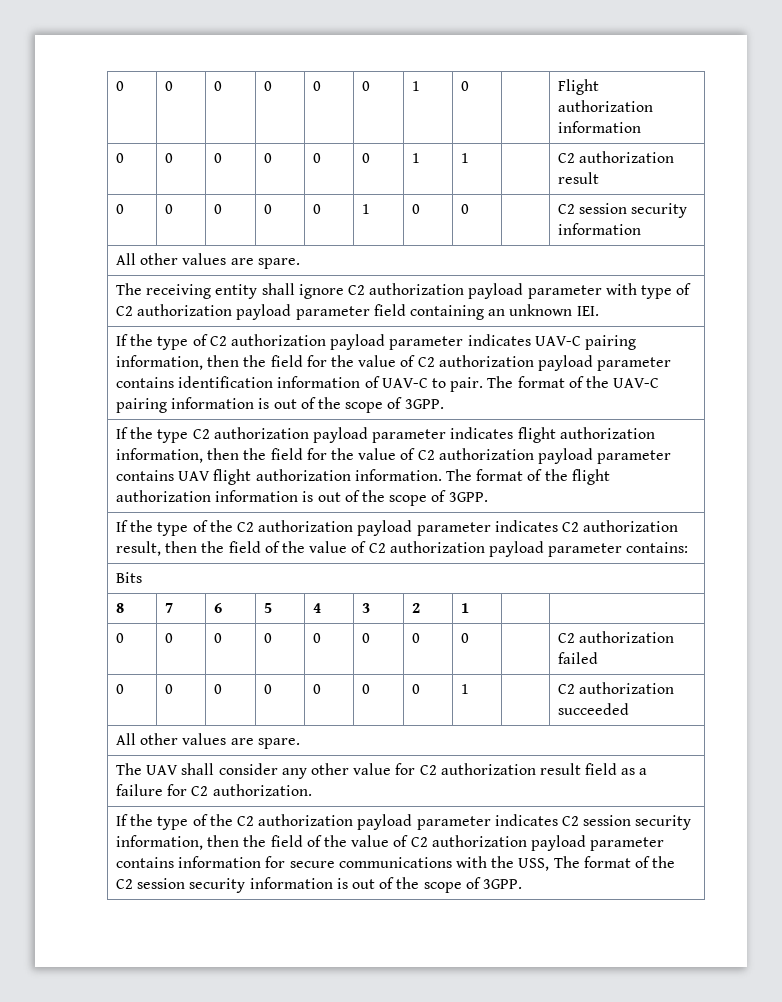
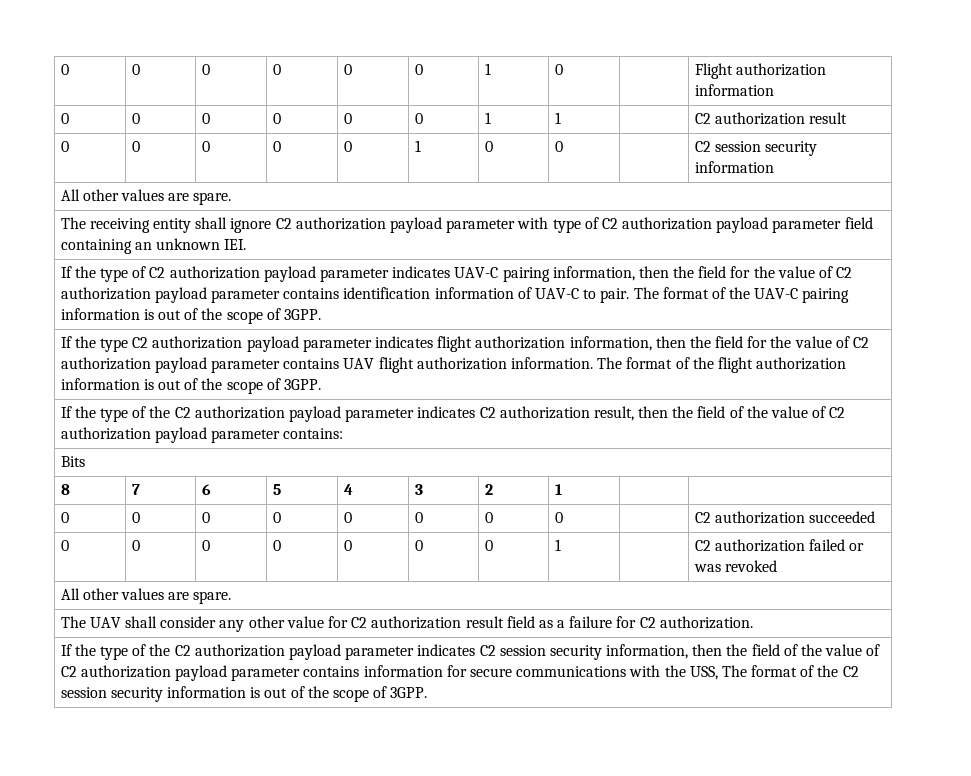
[558,652,599,664] failed -> [809,511,876,523] succeeded
[558,703,630,715] succeeded -> [809,539,865,551] [693,560,777,572] failed or was revoked

